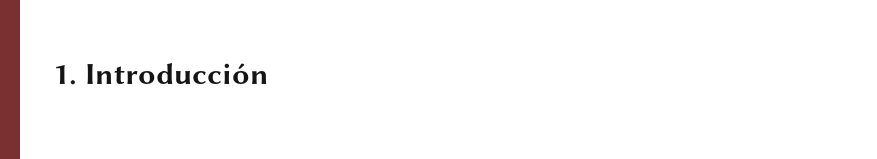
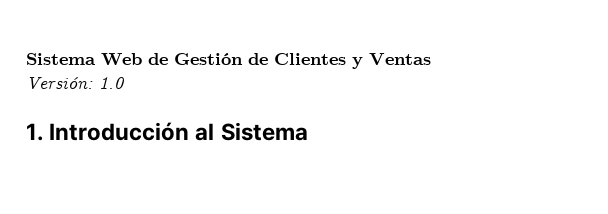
[53,63,270,85] 1. Introducción -> [26,53,431,69] [26,77,124,89] [26,122,308,141] Sistema Web de Gestión de Clientes y Ventas // Versión: 1.0 // 1. Introducción al Sistema

